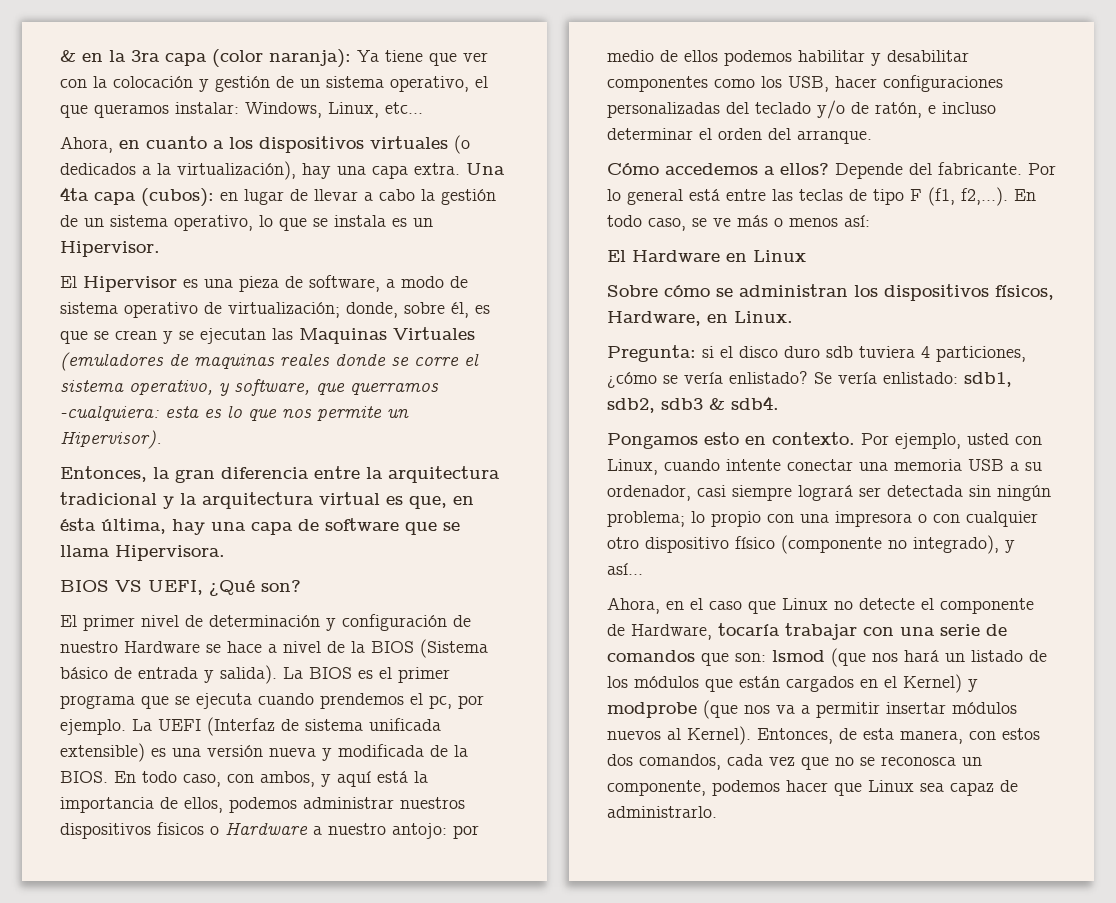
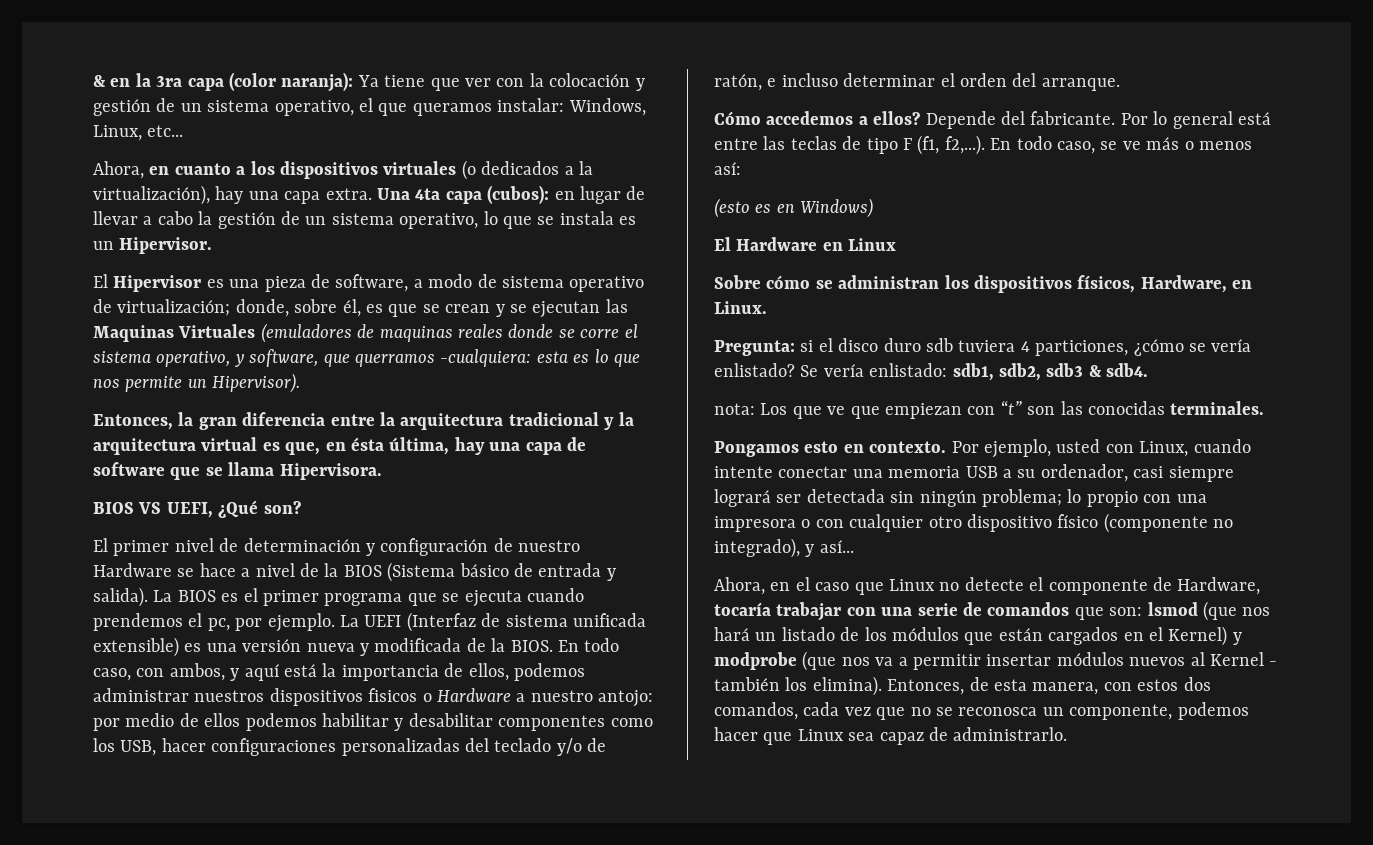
(870, 221) none -> [714,198,874,218] // (esto es en Windows)
(779, 403) none -> [714,400,1265,419] // nota: Los que ve que empiezan con “t” son las conocidas terminales.
[687,726,751,745] Kernel). -> [1210,652,1278,666] [714,676,882,696] Kernel - también los elimina).

